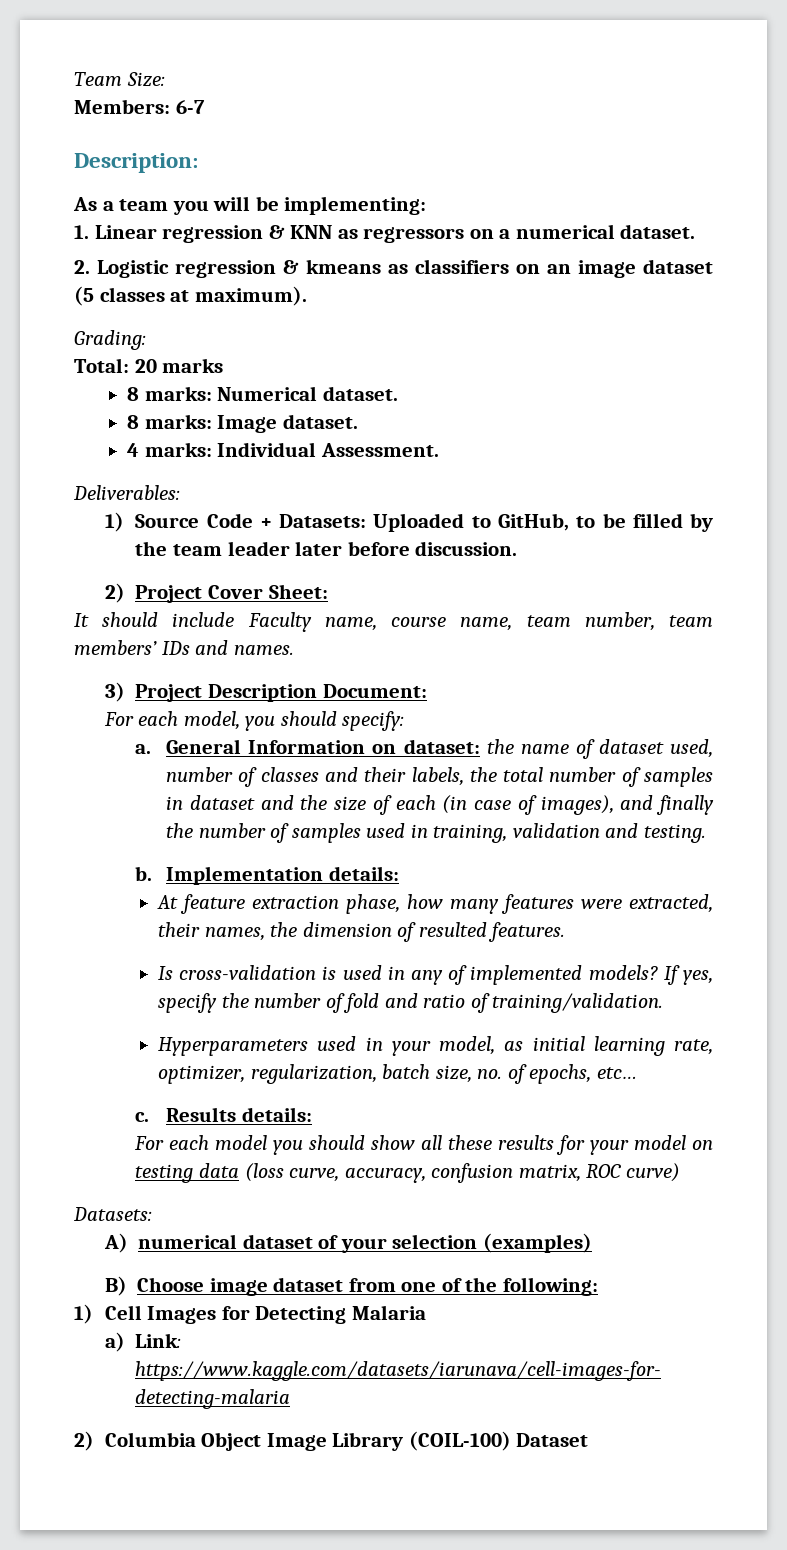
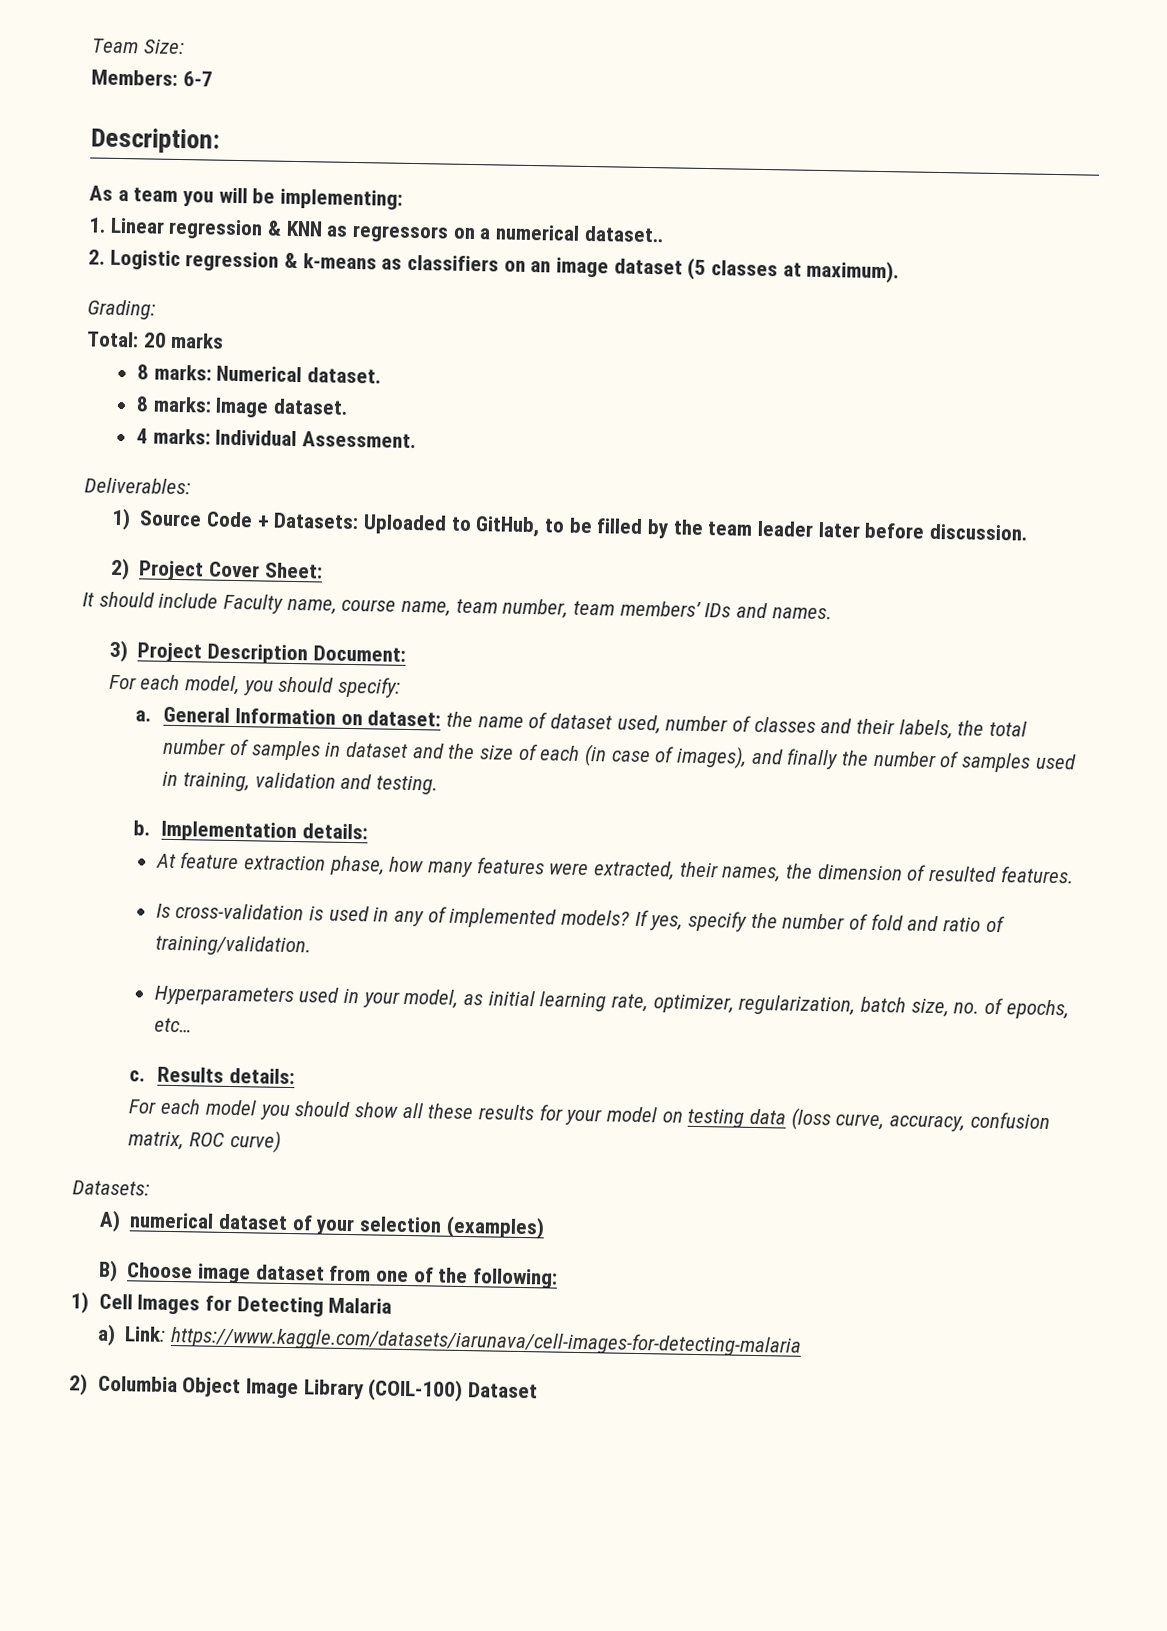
[620,224,696,239] dataset. -> [583,225,664,243] dataset..
[306,259,381,274] kmeans -> [302,253,377,270] k-means

